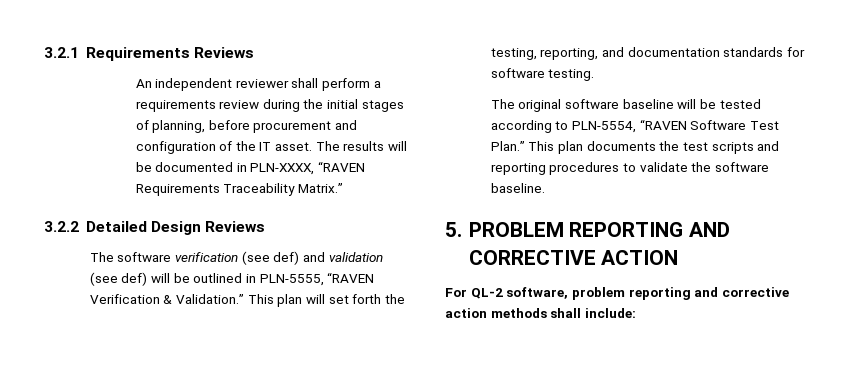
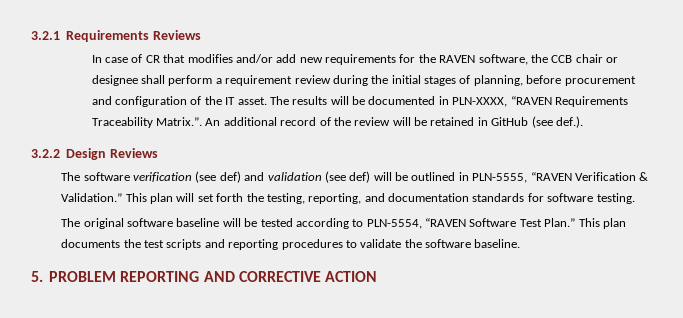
[135,78,289,91] An independent reviewer -> [91,54,619,65] [91,75,138,86] In case of CR that modifies and/or add new requirements for the RAVEN software, the CCB chair or designee
[135,100,216,112] requirements -> [225,75,293,86] requirement
[297,183,343,193] Matrix.” -> [156,116,583,128] Matrix.”. An additional record of the review will be retained in GitHub (see def.).
[85,221,147,232] Detailed -> (60, 153) none
[445,287,789,300] [445,308,636,318] // For QL-2 software, problem reporting and corrective action methods shall include: -> (377, 276) none

